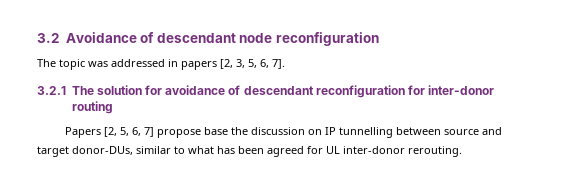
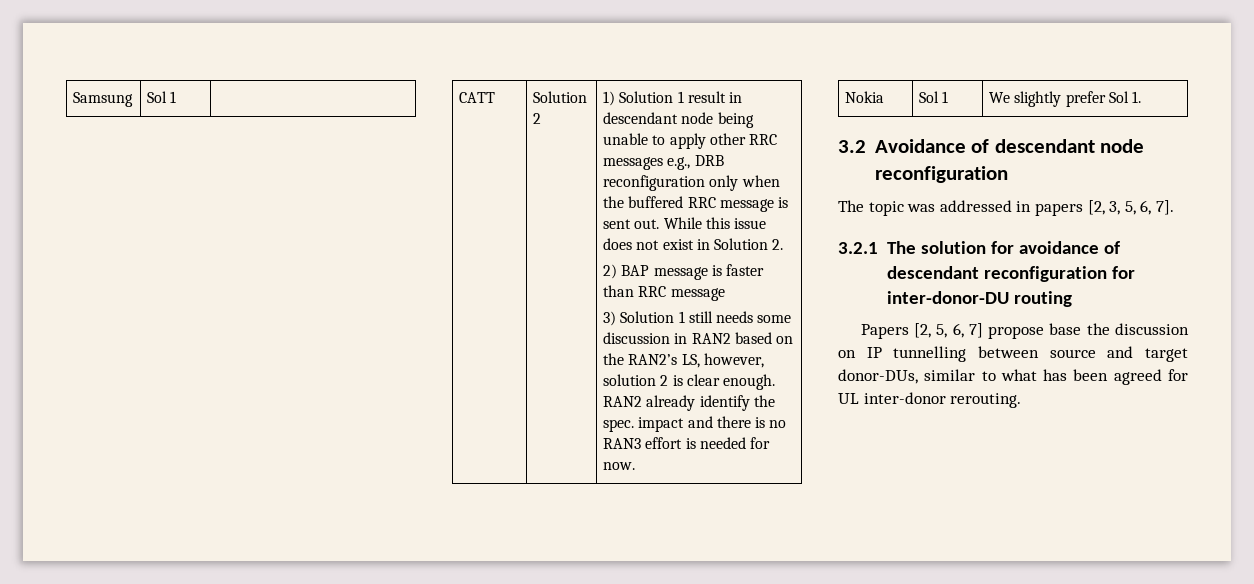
(37, 38) none -> [73,92,134,107] [147,91,177,103] [459,92,496,103] [533,91,588,103] [533,113,542,124] [603,91,742,106] [603,112,754,128] [603,133,777,149] [603,155,724,170] [603,175,780,191] [603,196,788,212] [603,217,766,229] [603,238,784,250] [603,264,764,280] [603,285,725,301] [603,311,792,326] [603,332,793,344] [603,353,764,368] [603,374,775,390] [603,395,775,411] [603,416,787,432] [603,437,770,449] [603,462,636,470] [845,91,885,103] [919,91,949,103] [989,91,1141,107] Samsung | Sol 1 | // CATT | Solution 2 | 1) Solution 1 result in descendant node being unable to apply other RRC messages e.g., DRB reconfiguration only when the buffered RRC message is sent out. While this issue does not exist in Solution 2. // 2) BAP message is faster than RRC message // 3) Solution 1 still needs some discussion in RAN2 based on the RAN2’s LS, however, solution 2 is clear enough. RAN2 already identify the spec. impact and there is no RAN3 effort is needed for now. // Nokia | Sol 1 | We slightly prefer Sol 1. //
[428,85,495,95] inter-donor -> [886,291,1009,304] inter-donor-DU

